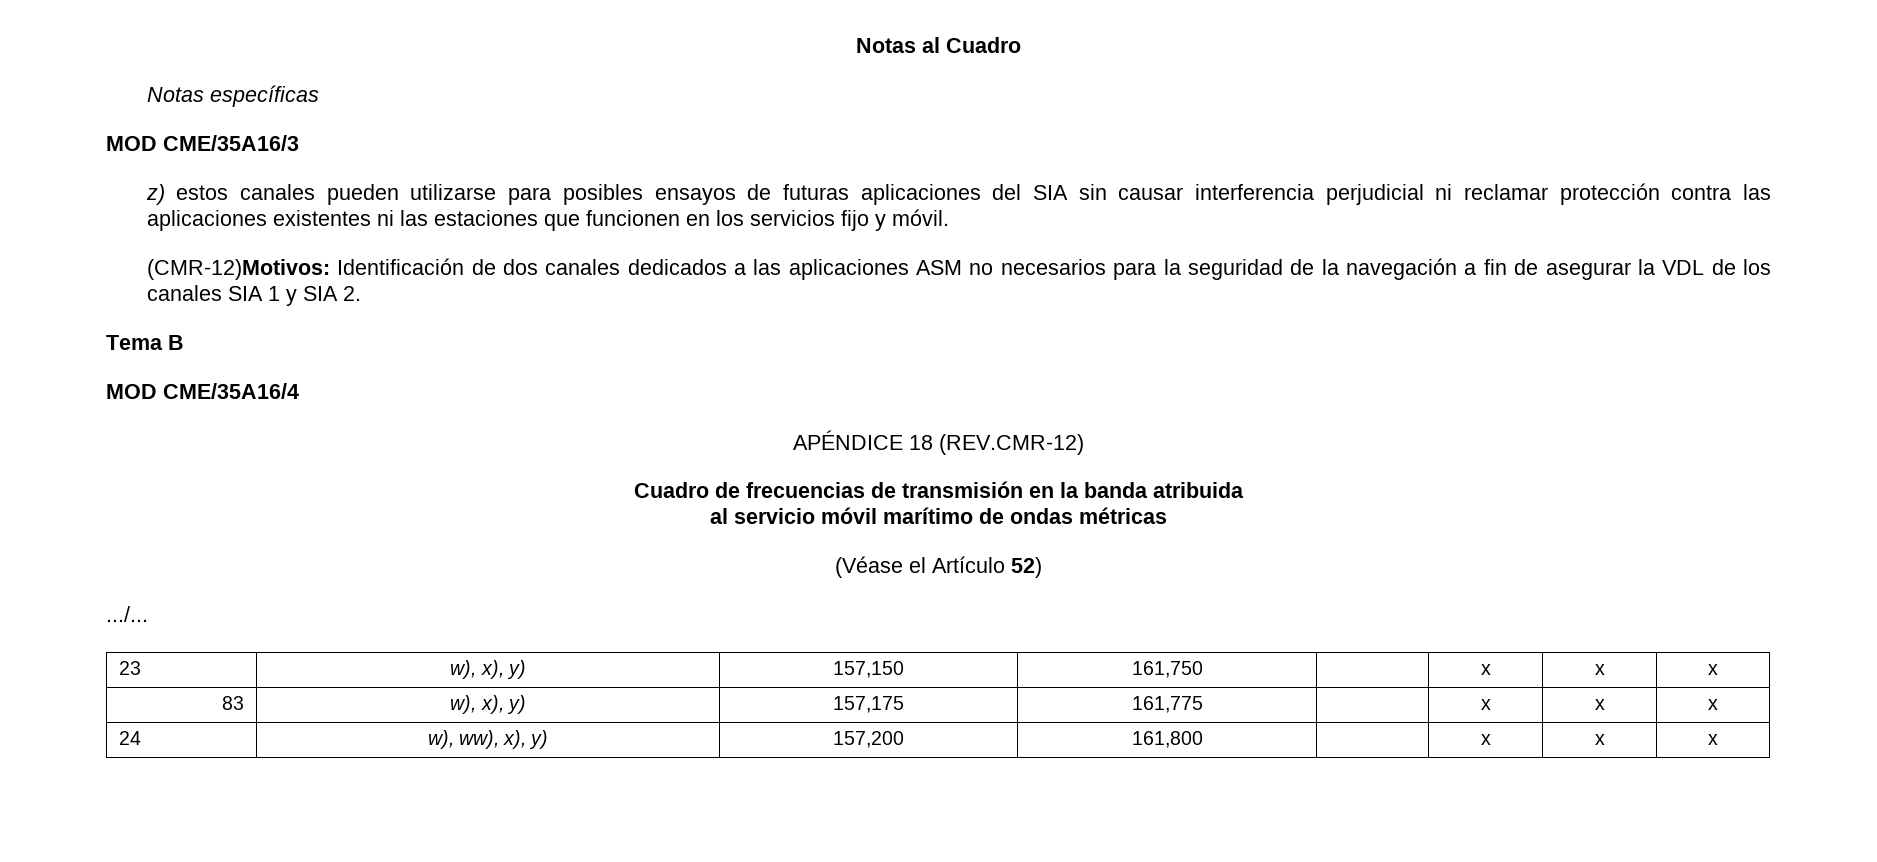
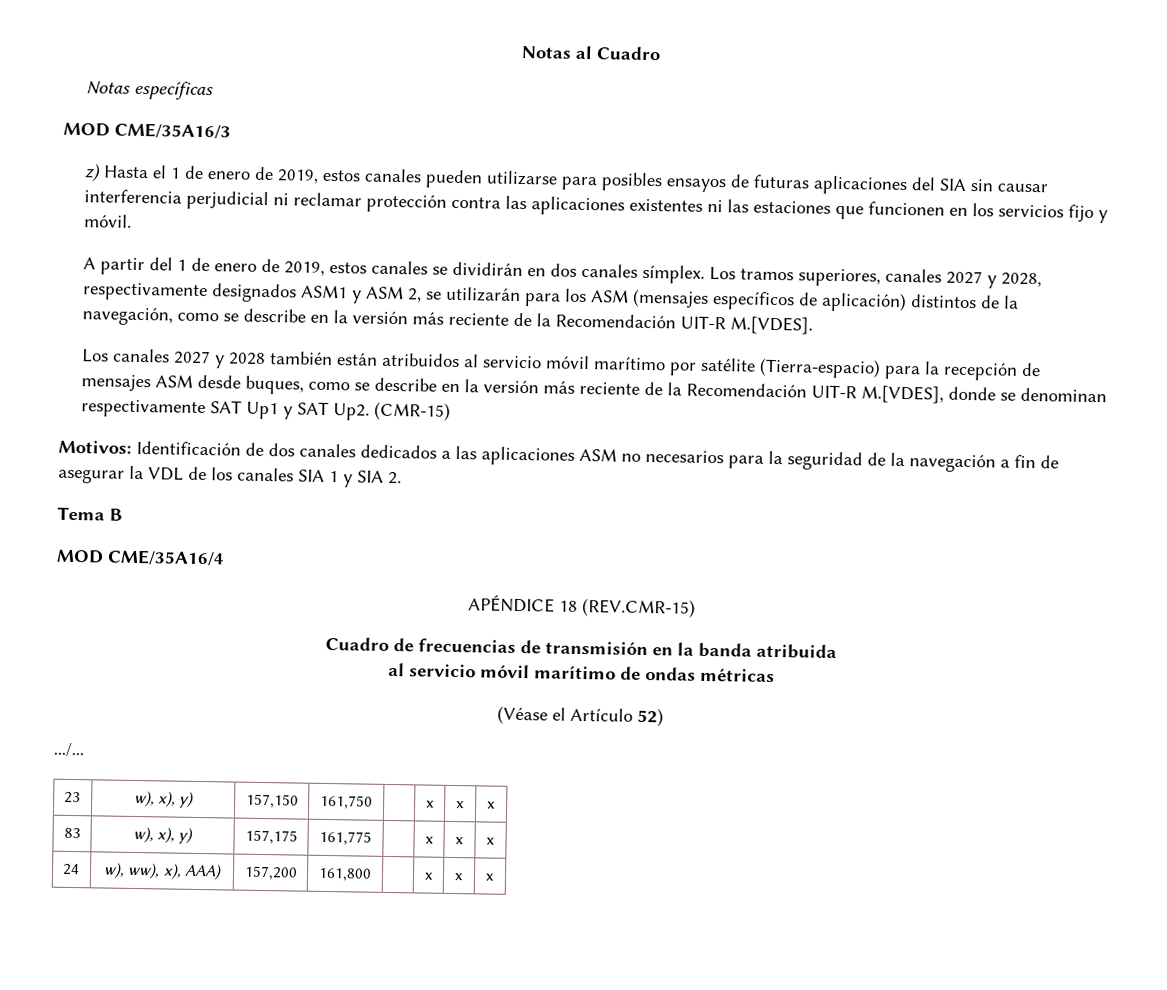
(165, 194) none -> [103,165,320,184] Hasta el 1 de enero de 2019,
[146,259,330,280] (CMR-12)Motivos: -> [83,257,1043,289] [83,282,1020,313] [82,306,814,335] [82,348,1042,381] [81,374,1108,404] [81,399,452,421] [58,439,132,454] A partir del 1 de enero de 2019, estos canales se dividirán en dos canales símplex. Los tramos superiores, canales 2027 y 2028, respectivamente designados ASM1 y ASM 2, se utilizarán para los ASM (mensajes específicos de aplicación) distintos de la navegación, como se describe en la versión más reciente de la Recomendación UIT-R M.[VDES]. // Los canales 2027 y 2028 también están atribuidos al servicio móvil marítimo por satélite (Tierra-espacio) para la recepción de mensajes ASM desde buques, como se describe en la versión más reciente de la Recomendación UIT-R M.[VDES], donde se denominan respectivamente SAT Up1 y SAT Up2. (CMR-15) // Motivos:
[939,434,1084,455] (REV.CMR-12) -> [582,597,696,618] (REV.CMR-15)
[529,730,549,749] y) -> [184,863,223,881] AAA)

